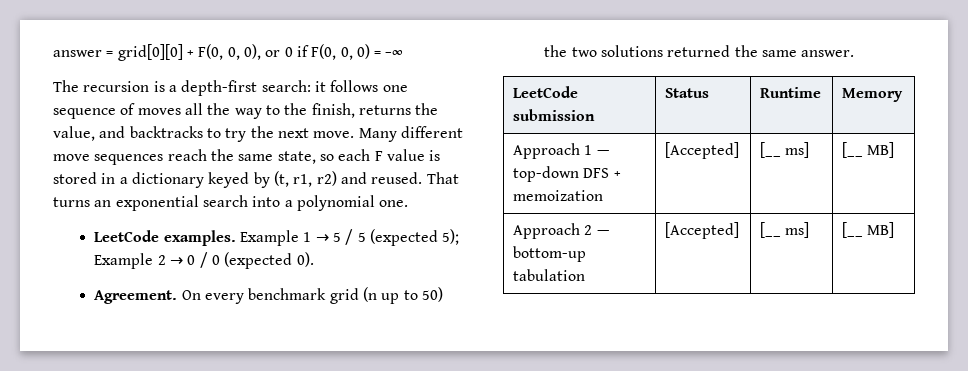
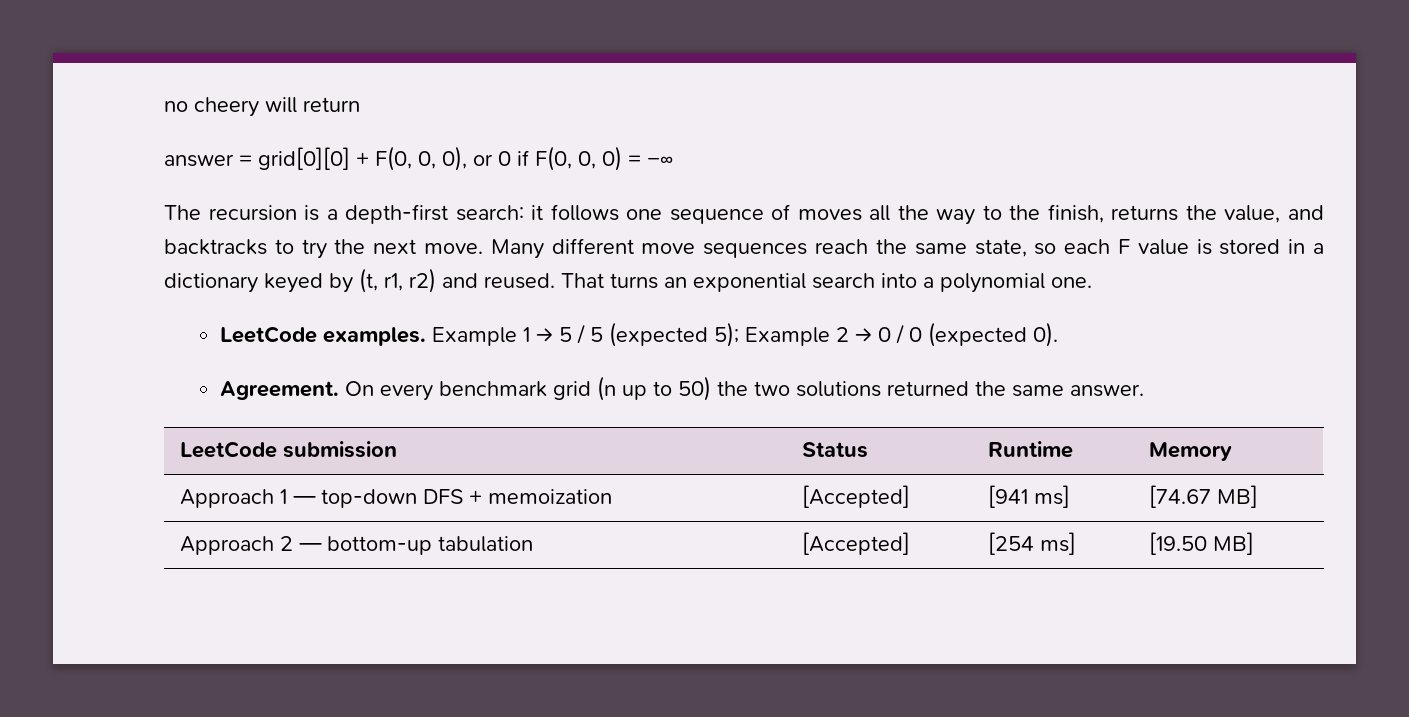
(53, 53) none -> [164,97,360,117] no cheery will return //
[760,142,810,158] [842,142,864,158] [__ ms] | [__ -> [988,485,1071,508] [1149,485,1212,508] [941 ms] | [74.67
[760,222,810,238] [842,222,864,238] [__ ms] | [__ -> [988,532,1077,555] [1149,532,1208,555] [254 ms] | [19.50

